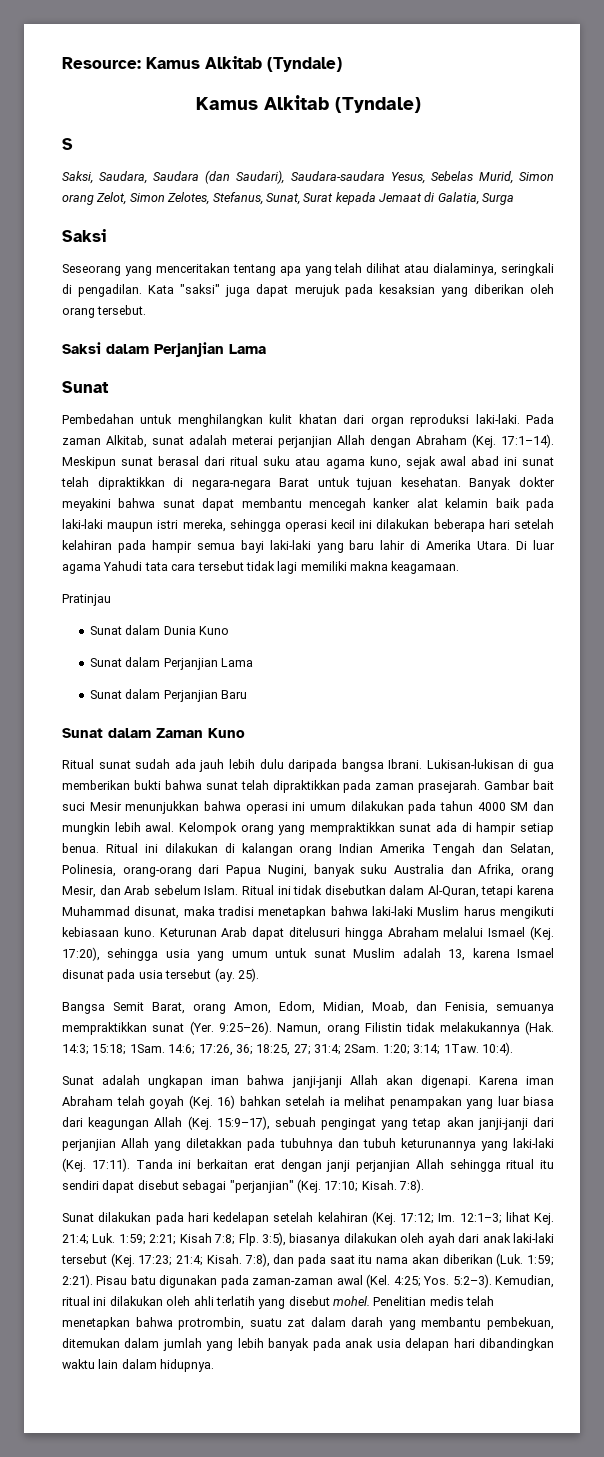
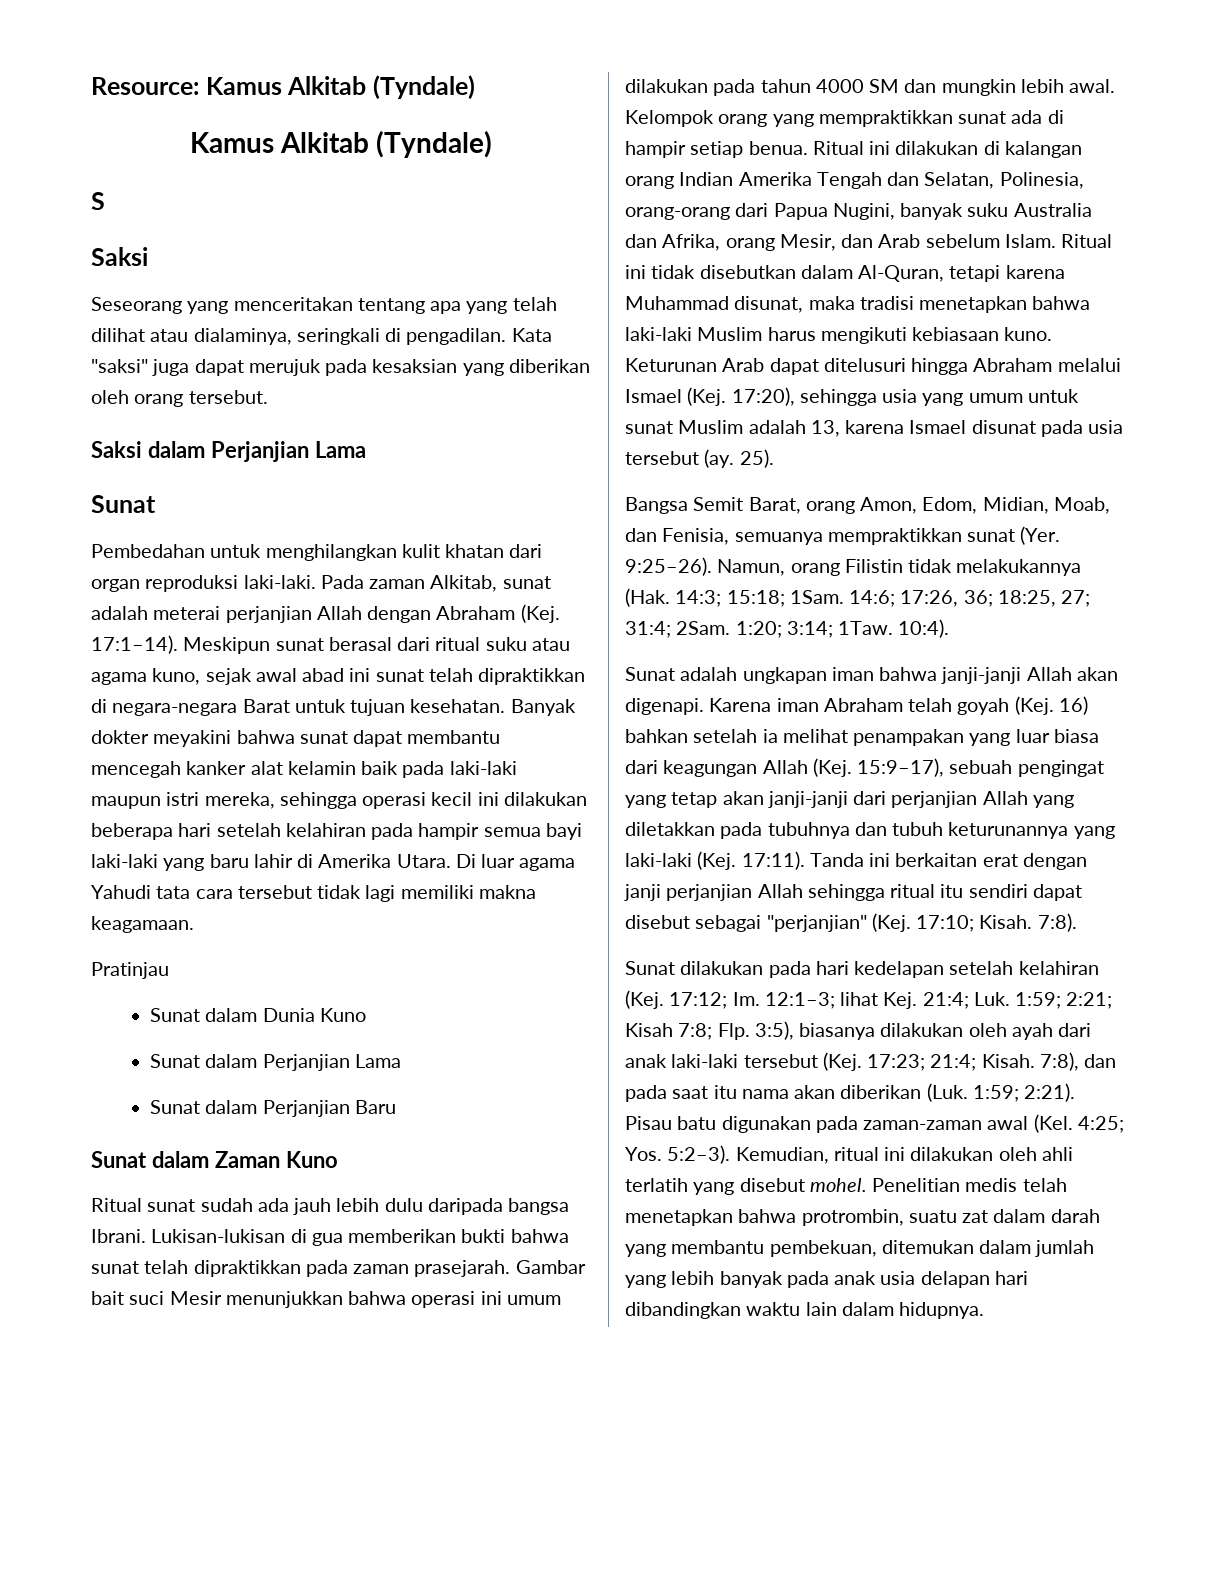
[62,170,554,184] [62,192,515,205] // Saksi, Saudara, Saudara (dan Saudari), Saudara-saudara Yesus, Sebelas Murid, Simon orang Zelot, Simon Zelotes, Stefanus, Sunat, Surat kepada Jemaat di Galatia, Surga -> (105, 201) none

